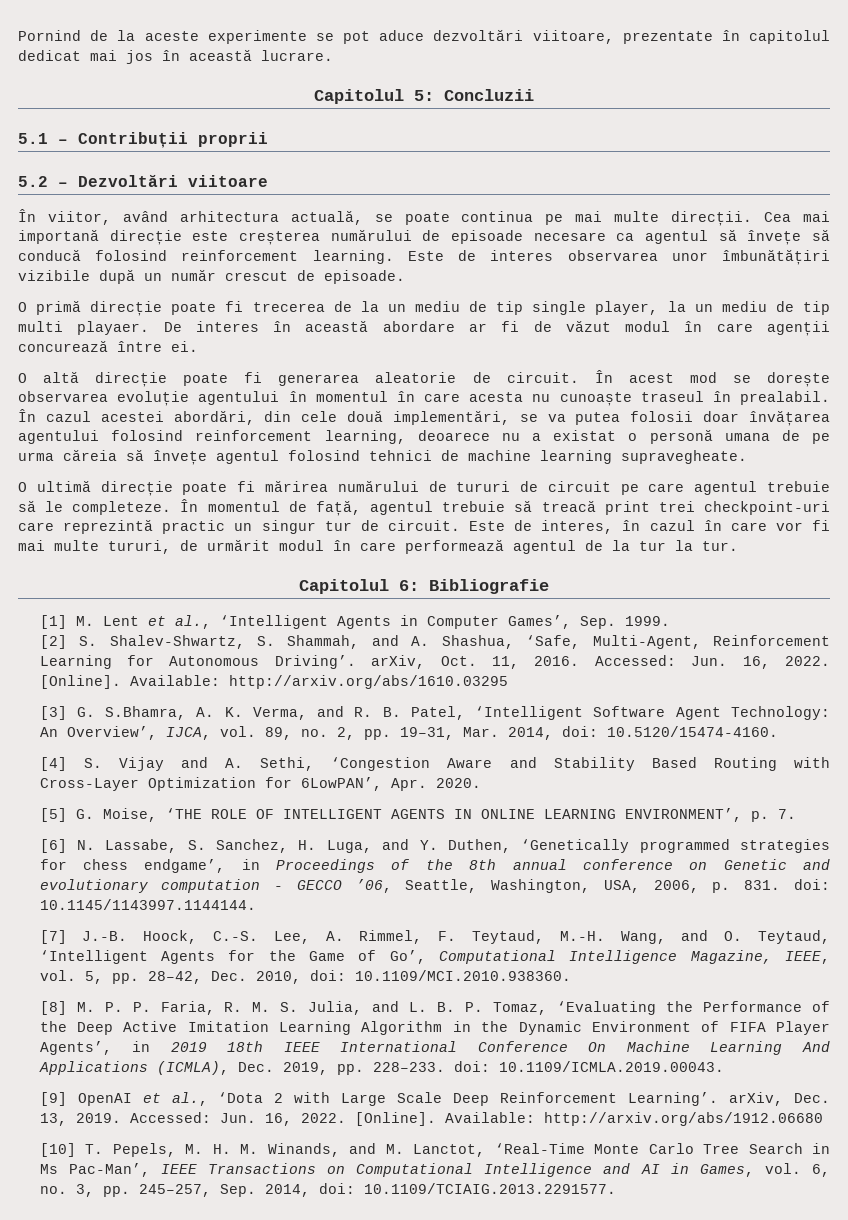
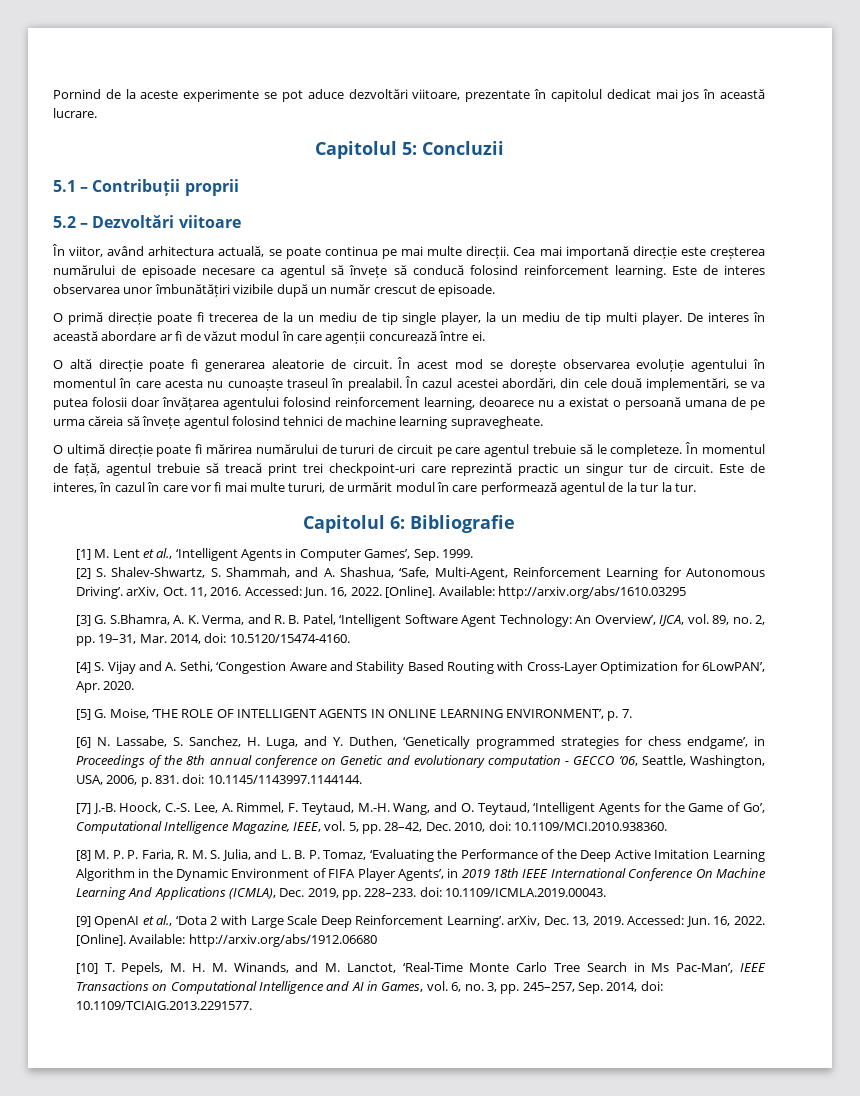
[77,321,150,335] playaer. -> [642,312,683,325] player.
[649,429,713,444] personă -> [625,397,681,410] persoană

